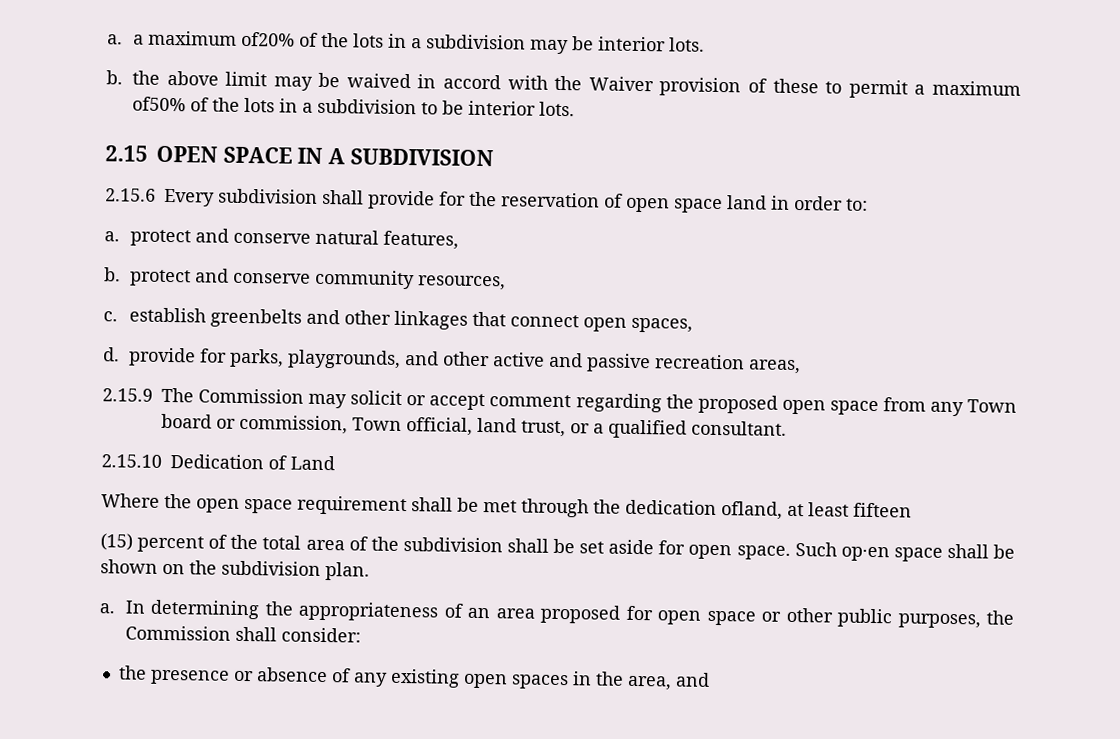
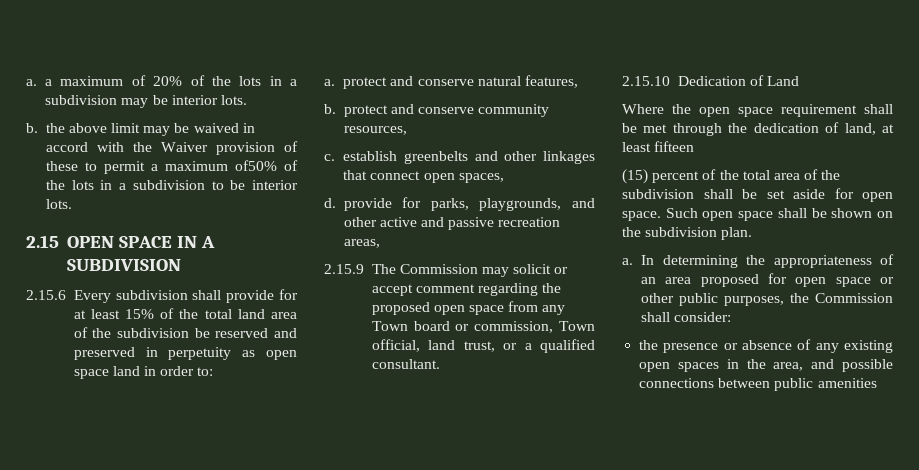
[240,31,295,47] of20% -> [131,75,183,86] of 20%
[469,191,623,208] the reservation of -> [73,308,297,319] [73,327,297,338] [73,347,256,360] at least 15% of the total land area of the subdivision be reserved and preserved in perpetuity as
[721,501,783,520] ofland, -> [825,122,876,135] of land,
[840,546,890,562] op·en -> [702,211,734,221] open
(710, 679) none -> [842,359,893,372] [639,378,877,391] possible connections between public amenities

